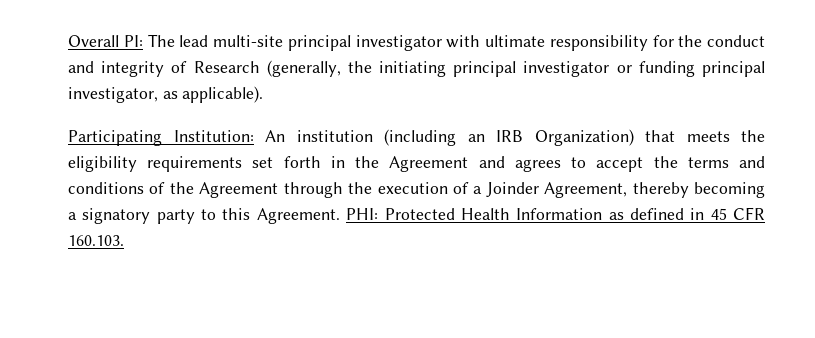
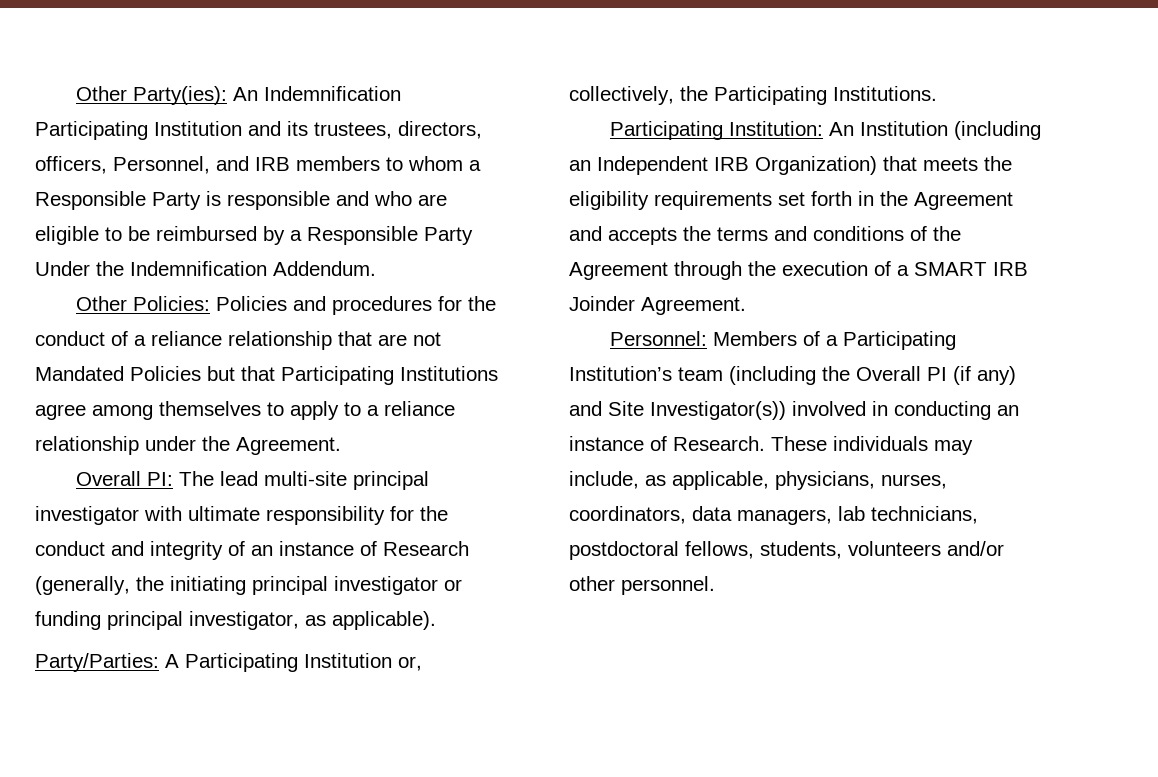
(68, 41) none -> [75,86,401,105] [35,121,482,140] [35,156,481,174] [35,191,447,210] [35,226,473,245] [35,261,376,276] [75,296,496,315] [35,331,441,350] [35,366,498,385] [35,401,455,420] [35,436,341,455] Other Party(ies): An Indemnification Participating Institution and its trustees, directors, officers, Personnel, and IRB members to whom a Responsible Party is responsible and who are eligible to be reimbursed by a Responsible Party Under the Indemnification Addendum. // Other Policies: Policies and procedures for the conduct of a reliance relationship that are not Mandated Policies but that Participating Institutions agree among themselves to apply to a reliance relationship under the Agreement. //
(188, 67) none -> [251,541,377,556] an instance of
(264, 94) none -> [35,653,422,672] [569,86,937,105] // Party/Parties: A Participating Institution or, collectively, the Participating Institutions.
[296,130,373,142] institution -> [859,121,948,136] Institution
(485, 138) none -> [597,156,708,175] Independent
[514,157,644,172] agrees to accept -> [608,227,677,245] accepts
[485,182,765,198] [68,207,766,224] [68,235,124,246] Joinder Agreement, thereby becoming a signatory party to this Agreement. PHI: Protected Health Information as defined in 45 CFR 160.103. -> [914,262,1028,276] [569,296,746,315] [609,331,956,350] [569,366,1016,385] [569,401,1019,420] [569,436,973,455] [569,471,947,490] [569,506,978,525] [569,541,1004,560] [569,576,715,595] SMART IRB Joinder Agreement. // Personnel: Members of a Participating Institution’s team (including the Overall PI (if any) and Site Investigator(s)) involved in conducting an instance of Research. These individuals may include, as applicable, physicians, nurses, coordinators, data managers, lab technicians, postdoctoral fellows, students, volunteers and/or other personnel.

